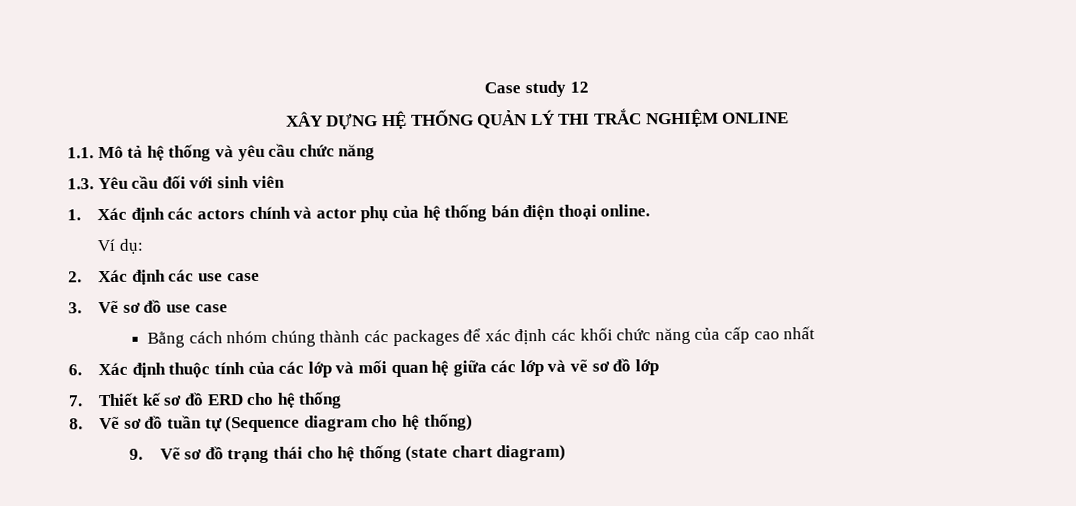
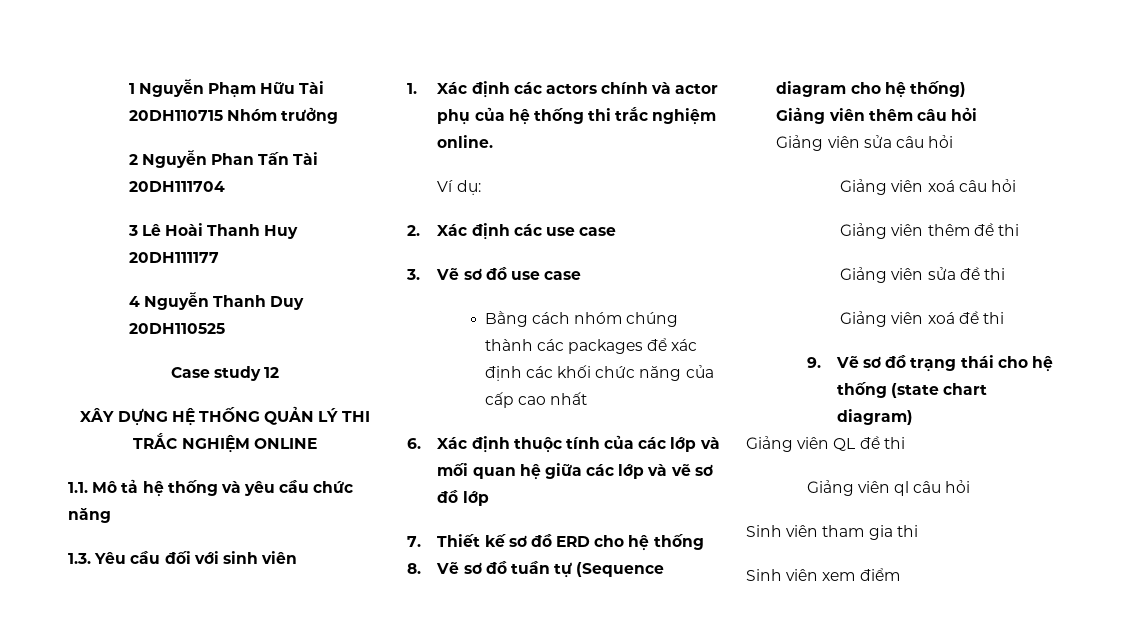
(484, 88) none -> [128,79,325,98] [128,107,338,124] [128,150,319,168] [128,181,225,192] [127,223,299,239] [128,252,219,263] [128,292,305,310] [128,323,225,334] 1 Nguyễn Phạm Hữu Tài 20DH110715 Nhóm trưởng // 2 Nguyễn Phan Tấn Tài 20DH111704 // 3 Lê Hoài Thanh Huy 20DH111177 // 4 Nguyễn Thanh Duy 20DH110525 //
[490,204,597,221] bán điện thoại -> [588,107,717,125] thi trắc nghiệm
(473, 422) none -> [776,107,978,124] [776,135,954,151] [840,179,1016,195] [840,223,1019,239] [840,267,1005,283] [840,311,1004,327] // Giảng viên thêm câu hỏi // Giảng viên sửa câu hỏi // Giảng viên xoá câu hỏi // Giảng viên thêm đề thi // Giảng viên sửa đề thi // Giảng viên xoá đề thi
(567, 453) none -> [746,436,905,452] [806,480,971,496] [746,525,918,540] [746,568,900,581] // Giảng viên QL đề thi // Giảng viên ql câu hỏi // Sinh viên tham gia thi // Sinh viên xem điểm

